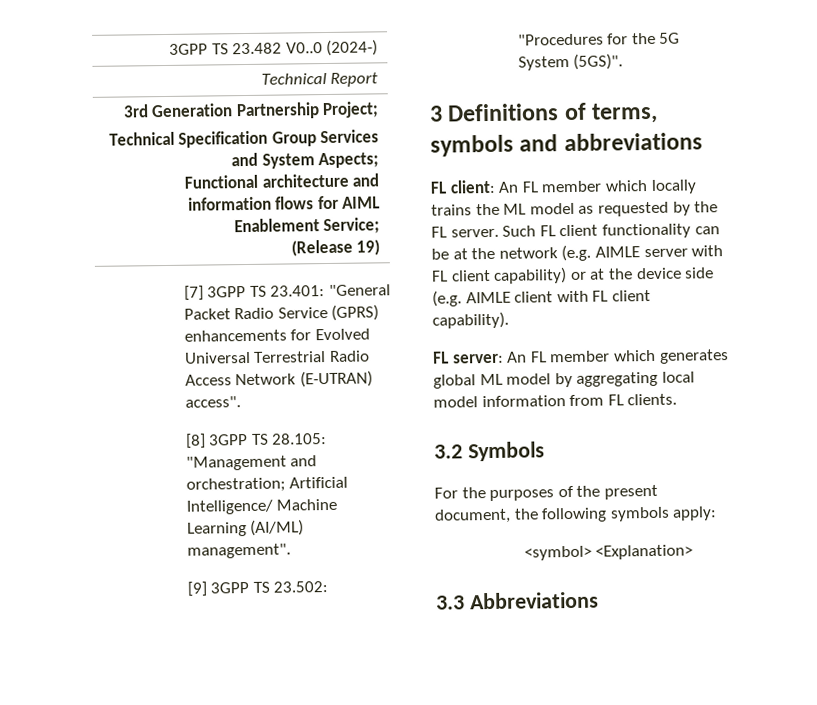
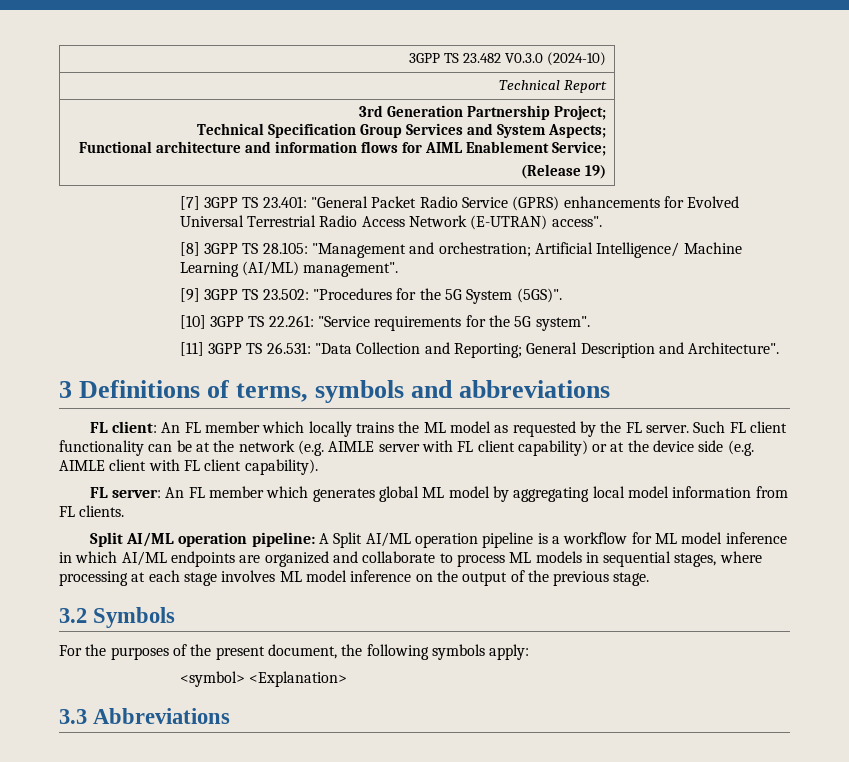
[285,39,379,56] V0..0 (2024-) -> [504,52,606,66] V0.3.0 (2024-10)
(624, 61) none -> [179,315,590,331] [179,342,780,358] // [10] 3GPP TS 22.261: "Service requirements for the 5G system". // [11] 3GPP TS 26.531: "Data Collection and Reporting; General Description and Architecture".
(678, 399) none -> [89,532,787,548] [59,551,762,567] [59,570,650,586] // Split AI/ML operation pipeline: A Split AI/ML operation pipeline is a workflow for ML model inference in which AI/ML endpoints are organized and collaborate to process ML models in sequential stages, where processing at each stage involves ML model inference on the output of the previous stage.

